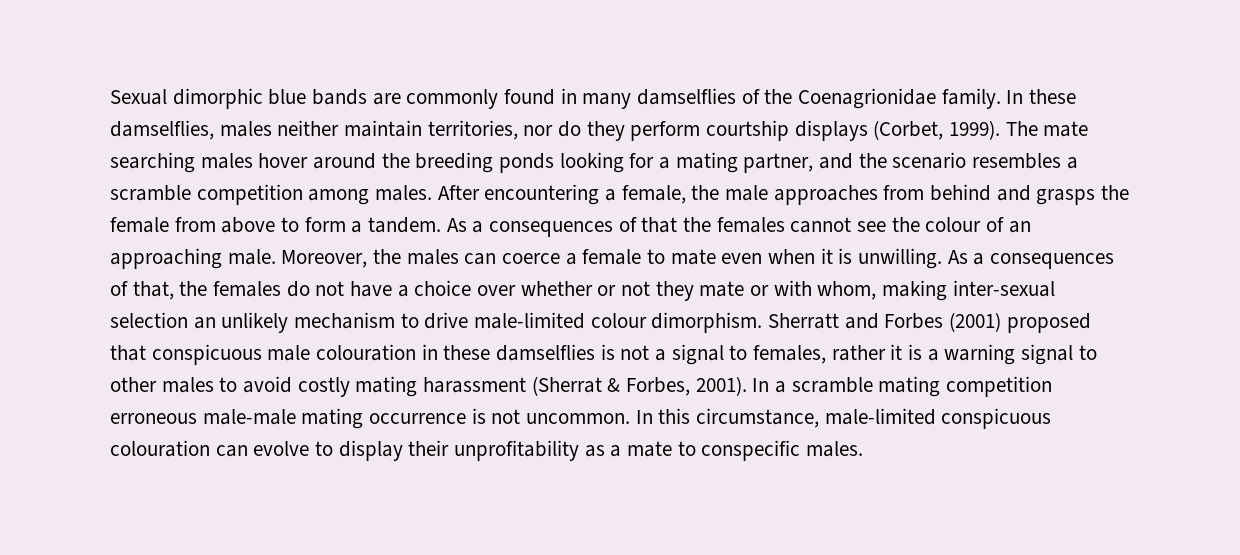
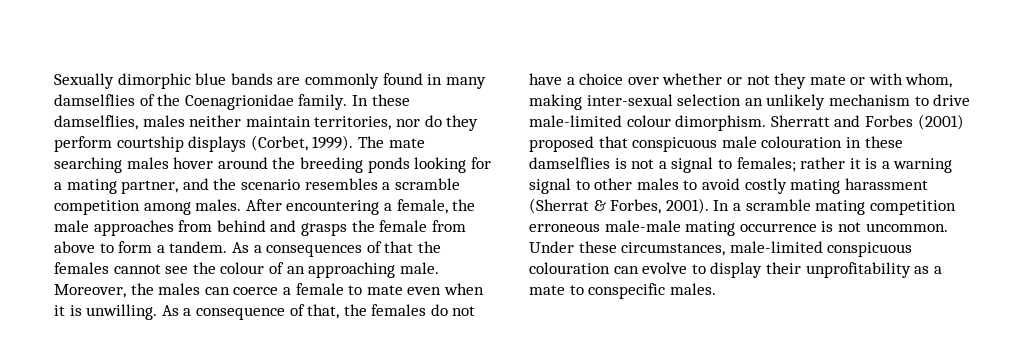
[110,89,167,105] Sexual -> [54,73,114,89] Sexually
[990,253,1115,269] consequences -> [195,307,285,320] consequence
[753,345,827,364] females, -> [736,157,796,172] females;
[635,408,820,428] In this circumstance, -> [529,241,726,256] Under these circumstances,

